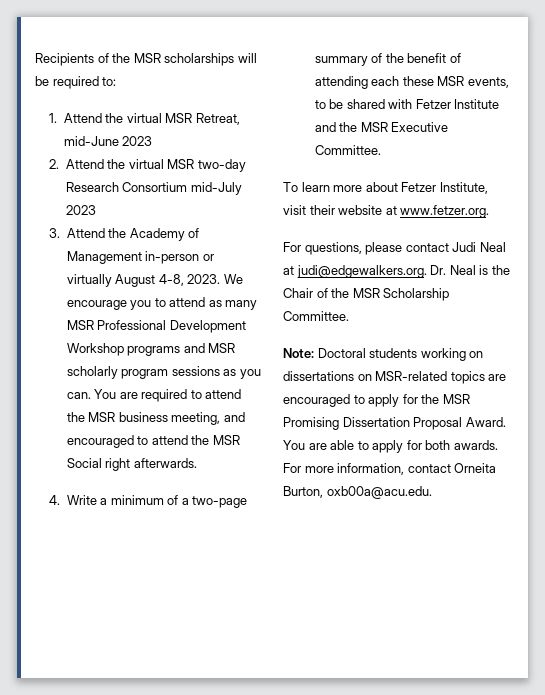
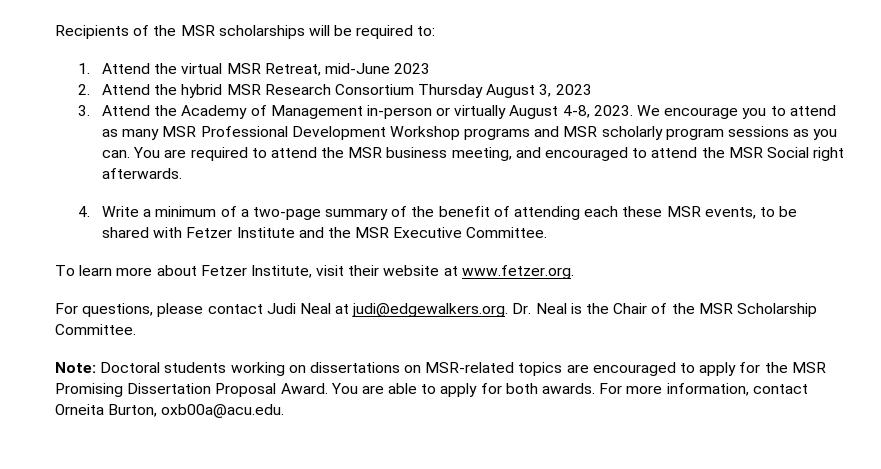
[128,159,246,172] [65,182,242,195] virtual MSR two-day Research Consortium mid-July -> [181,84,552,98] hybrid MSR Research Consortium Thursday August 3,

